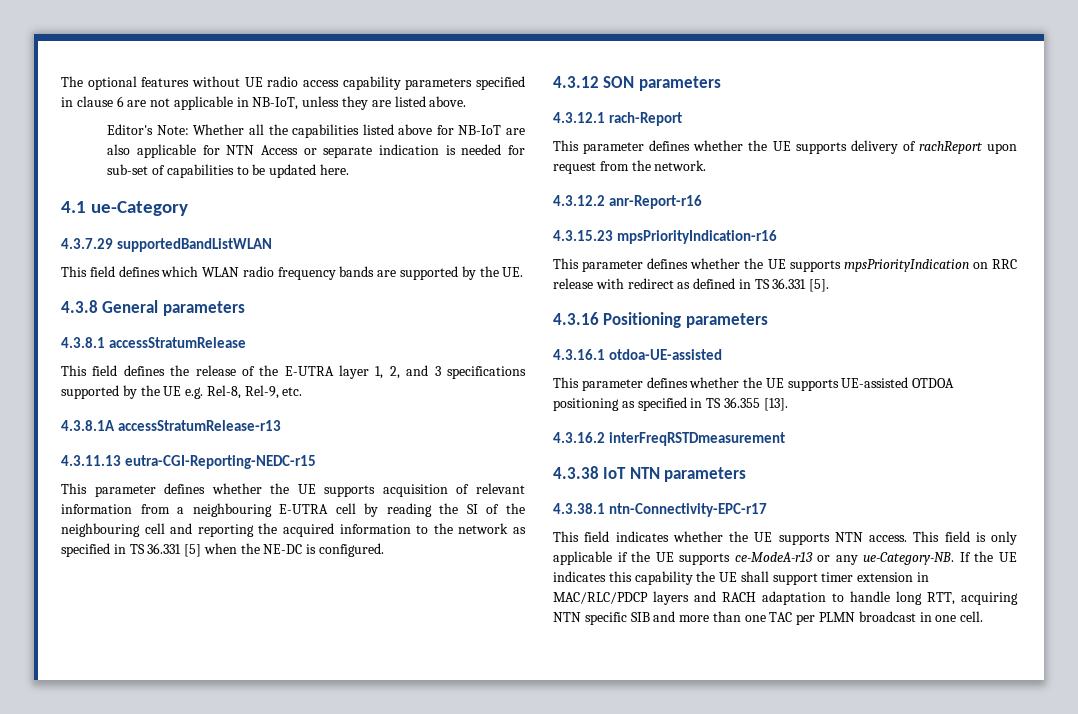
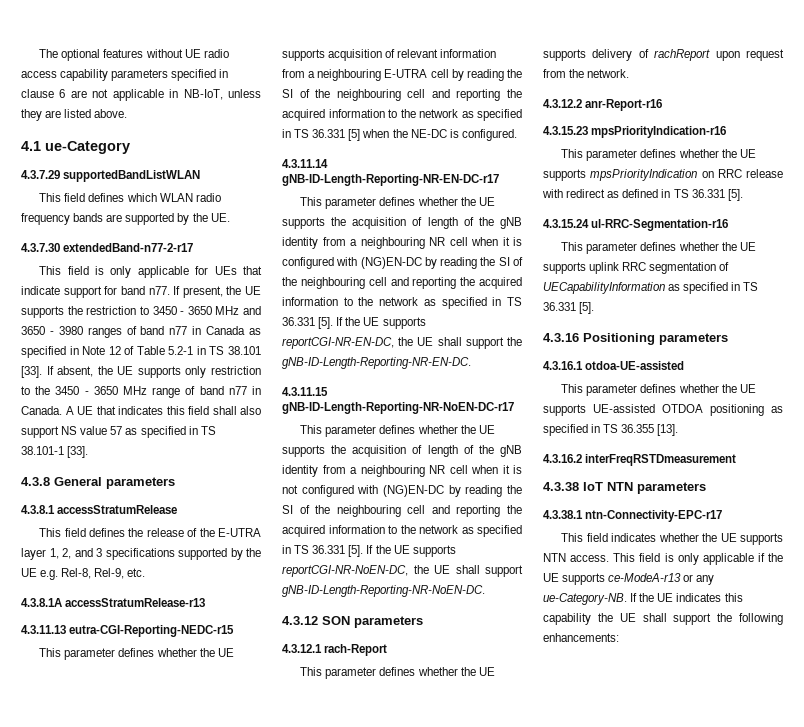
[107,124,526,138] [107,144,525,158] [107,164,349,178] // Editor's Note: Whether all the capabilities listed above for NB-IoT are also applicable for NTN Access or separate indication is needed for sub-set of capabilities to be updated here. -> (128, 113) none
(524, 272) none -> [21,243,194,252] [39,266,262,278] [21,286,261,298] [21,306,261,318] [21,326,261,338] [21,346,261,358] [21,366,261,378] [21,386,261,398] [21,406,261,415] [21,426,216,438] [21,446,89,458] // 4.3.7.30 extendedBand-n77-2-r17 // This field is only applicable for UEs that indicate support for band n77. If present, the UE supports the restriction to 3450 - 3650 MHz and 3650 - 3980 ranges of band n77 in Canada as specified in Note 12 of Table 5.2-1 in TS 38.101 [33]. If absent, the UE supports only restriction to the 3450 - 3650 MHz range of band n77 in Canada. A UE that indicates this field shall also support NS value 57 as specified in TS 38.101-1 [33].
(385, 550) none -> [282,159,328,168] [282,174,499,186] [300,197,495,209] [282,217,522,229] [282,237,522,249] [282,257,523,269] [282,277,522,289] [282,297,522,309] [282,317,426,329] [282,337,522,349] [282,357,471,369] [282,387,328,396] [282,402,514,414] [300,425,495,437] [282,445,522,457] [282,465,522,477] [282,485,522,497] [282,505,522,517] [282,525,522,537] [282,545,456,557] [282,565,523,577] [282,585,485,597] // 4.3.11.14 gNB-ID-Length-Reporting-NR-EN-DC-r17 // This parameter defines whether the UE supports the acquisition of length of the gNB identity from a neighbouring NR cell when it is configured with (NG)EN-DC by reading the SI of the neighbouring cell and reporting the acquired information to the network as specified in TS 36.331 [5]. If the UE supports reportCGI-NR-EN-DC, the UE shall support the gNB-ID-Length-Reporting-NR-EN-DC. // 4.3.11.15 gNB-ID-Length-Reporting-NR-NoEN-DC-r17 // This parameter defines whether the UE supports the acquisition of length of the gNB identity from a neighbouring NR cell when it is not configured with (NG)EN-DC by reading the SI of the neighbouring cell and reporting the acquired information to the network as specified in TS 36.331 [5]. If the UE supports reportCGI-NR-NoEN-DC, the UE shall support gNB-ID-Length-Reporting-NR-NoEN-DC.
(830, 285) none -> [543,219,729,231] [561,242,756,254] [543,262,730,274] [543,282,759,294] [543,302,595,314] // 4.3.15.24 ul-RRC-Segmentation-r16 // This parameter defines whether the UE supports uplink RRC segmentation of UECapabilityInformation as specified in TS 36.331 [5].
[821,572,930,582] [553,591,1018,605] [553,611,984,625] timer extension in MAC/RLC/PDCP layers and RACH adaptation to handle long RTT, acquiring NTN specific SIB and more than one TAC per PLMN broadcast in one cell. -> [717,613,783,625] [543,633,619,642] the following enhancements:

